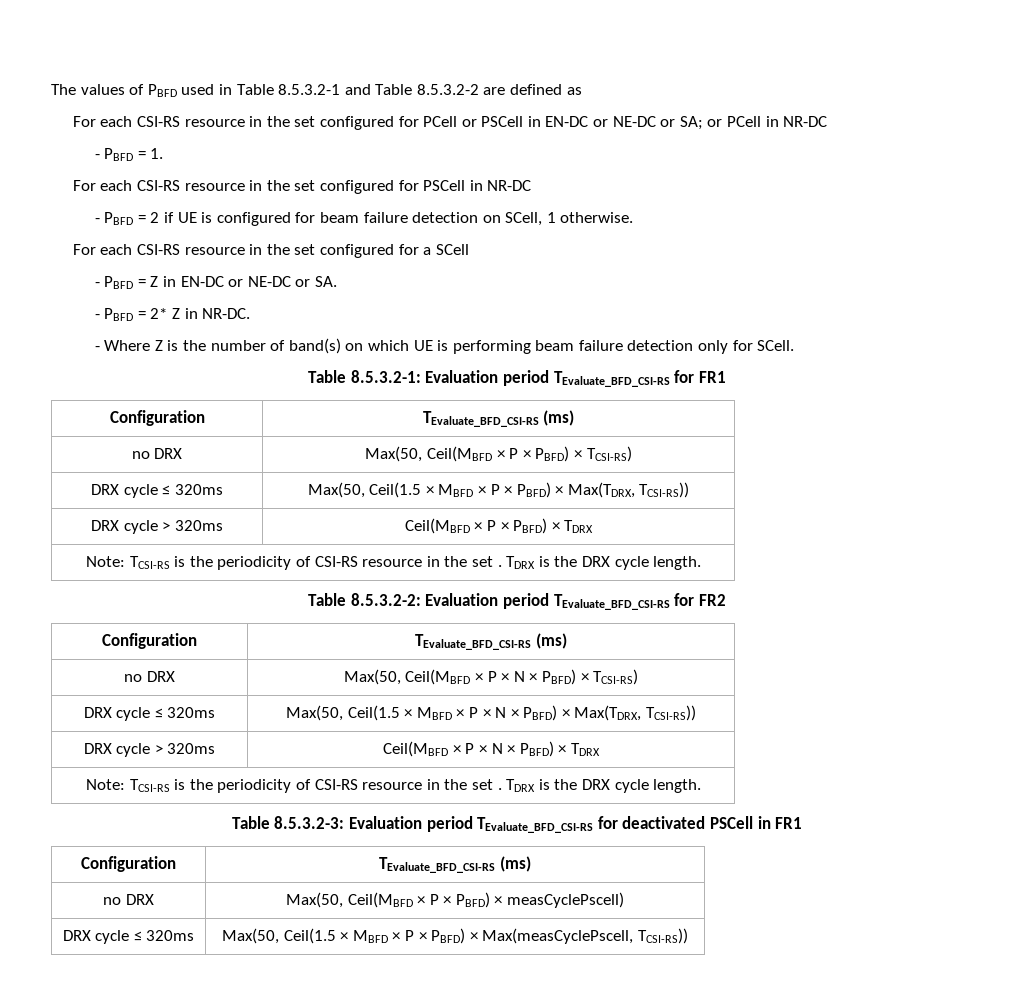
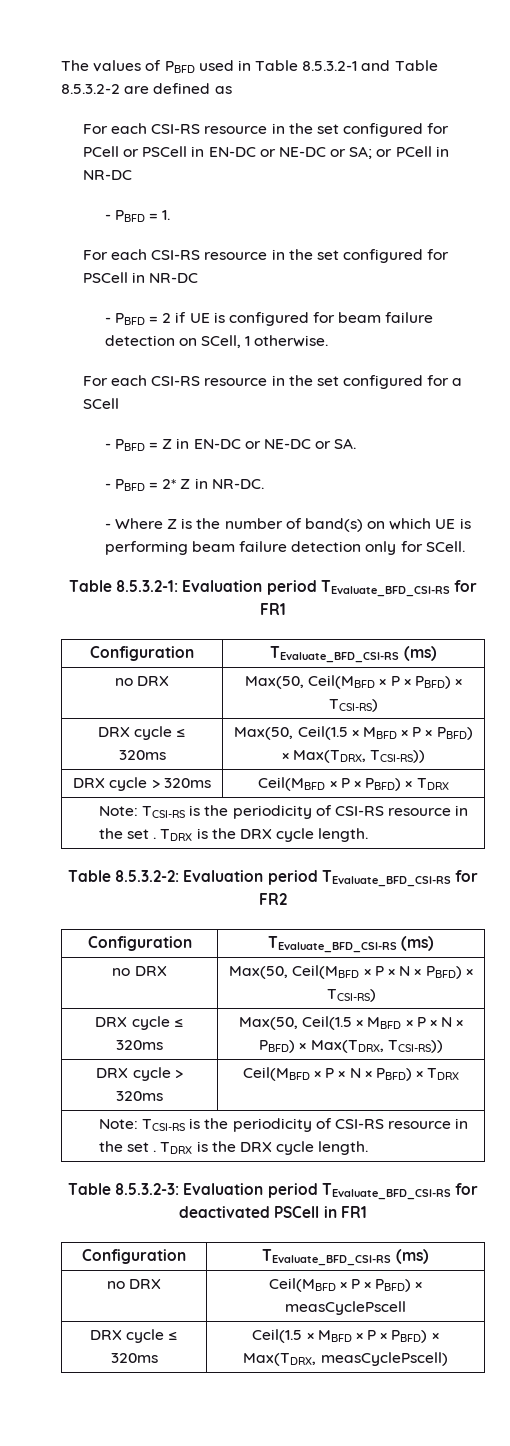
[285,892,625,908] [62,930,195,944] [222,928,688,944] Max(50, Ceil(MBFD × P × PBFD) × measCyclePscell) // DRX cycle ≤ 320ms | Max(50, Ceil(1.5 × MBFD × P × PBFD) × Max(measCyclePscell, TCSI-RS)) -> [268,1278,423,1292] [285,1301,406,1315] [89,1329,179,1343] [110,1353,158,1363] [252,1329,439,1343] [243,1352,448,1366] Ceil(MBFD × P × PBFD) × measCyclePscell // DRX cycle ≤ 320ms | Ceil(1.5 × MBFD × P × PBFD) × Max(TDRX, measCyclePscell)

